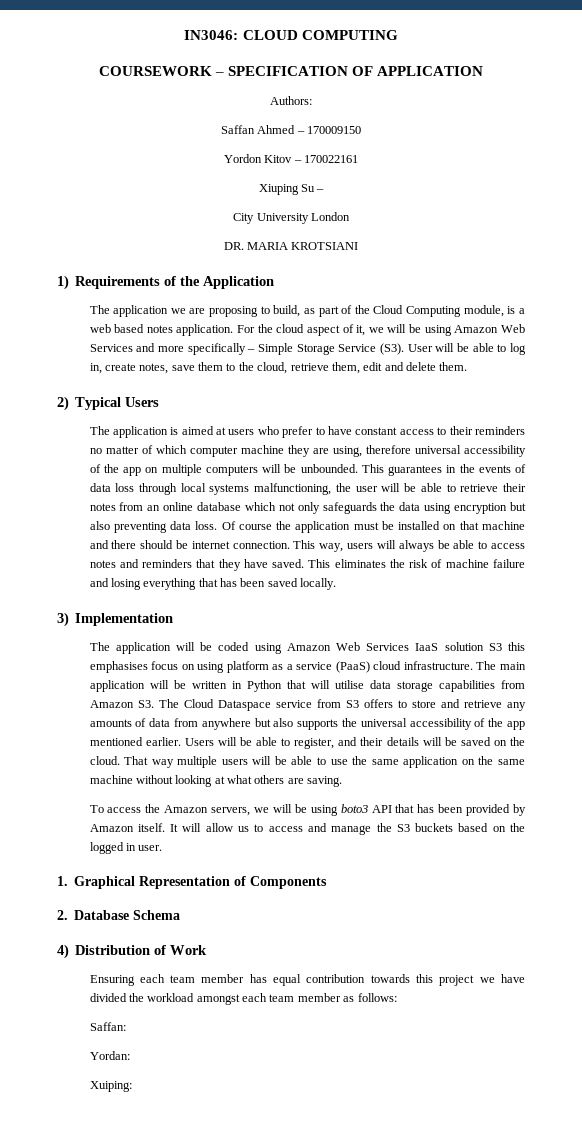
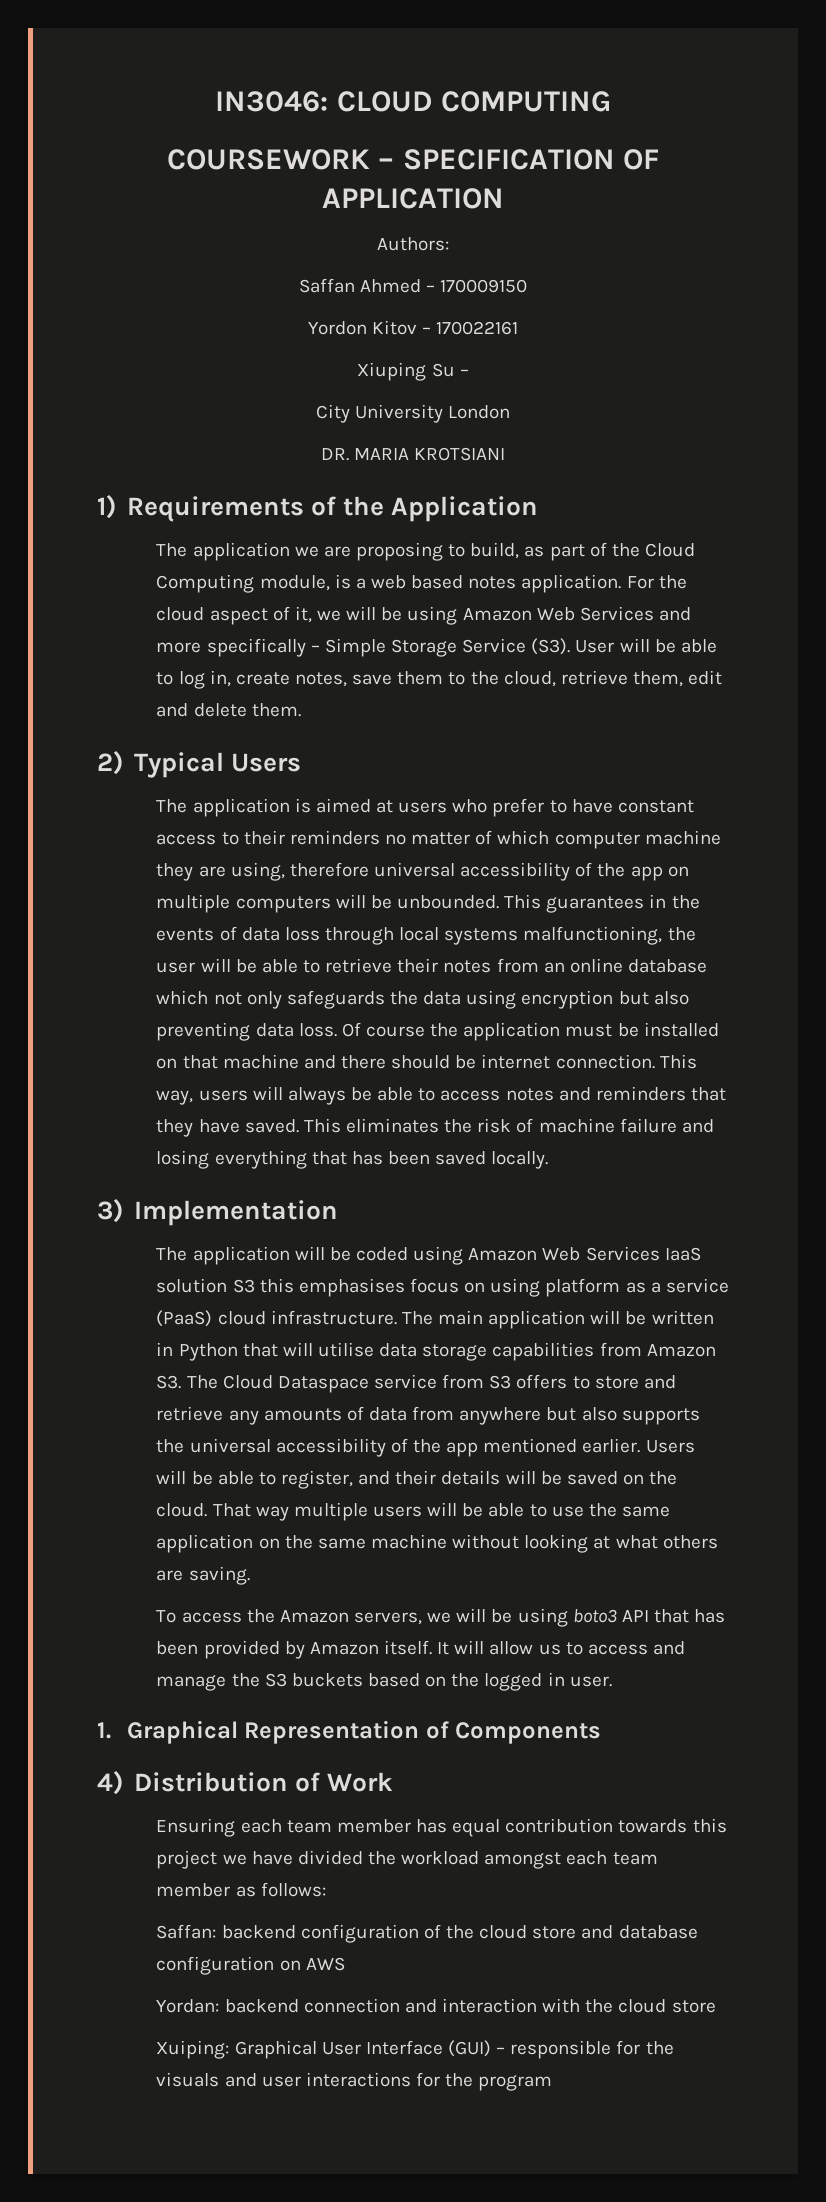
[57,910,181,920] // 2. Database Schema -> (602, 1733) none
[89,1051,130,1060] [89,1081,132,1092] // Yordan: // Xuiping: -> [221,1924,698,1943] [156,1956,345,1975] [156,1998,716,2013] [156,2040,674,2059] [156,2072,553,2091] backend configuration of the cloud store and database configuration on AWS // Yordan: backend connection and interaction with the cloud store // Xuiping: Graphical User Interface (GUI) – responsible for the visuals and user interactions for the program

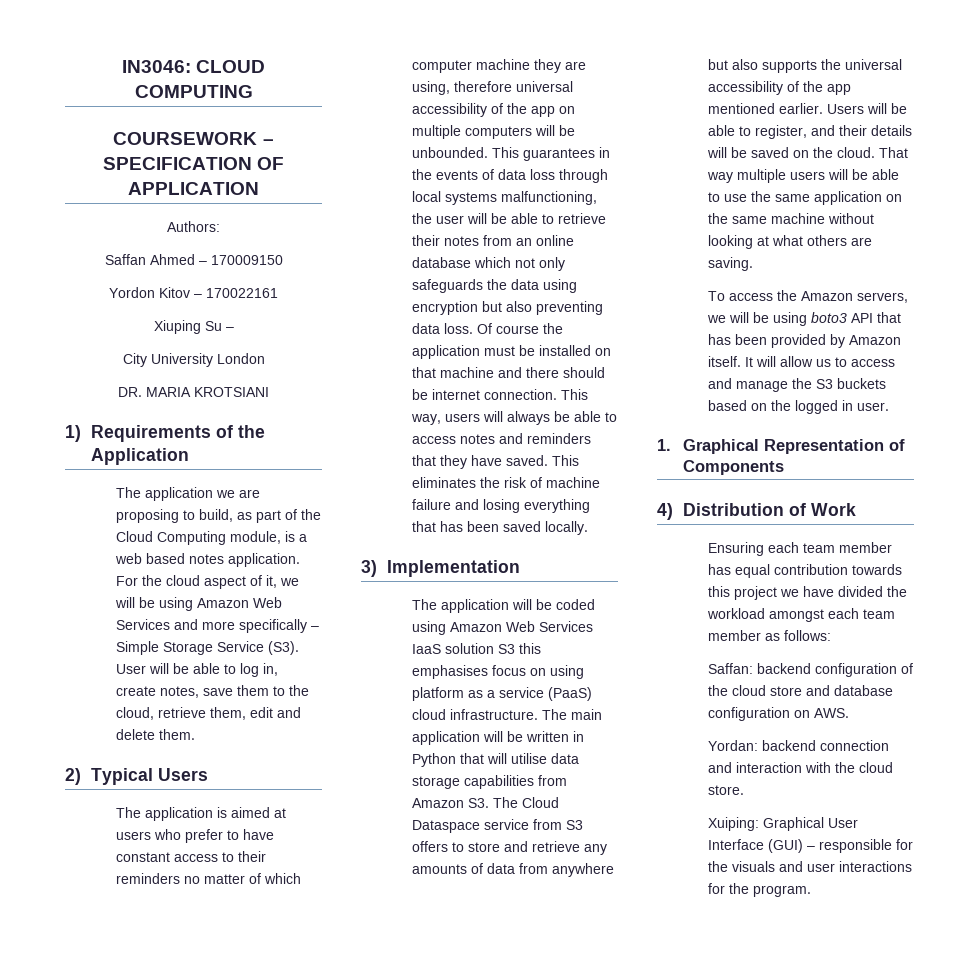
[305,1957,345,1971] AWS -> [814,708,850,718] AWS.
[671,2000,716,2013] store -> [708,785,745,795] store.
[478,2075,553,2091] program -> [753,885,812,897] program.

